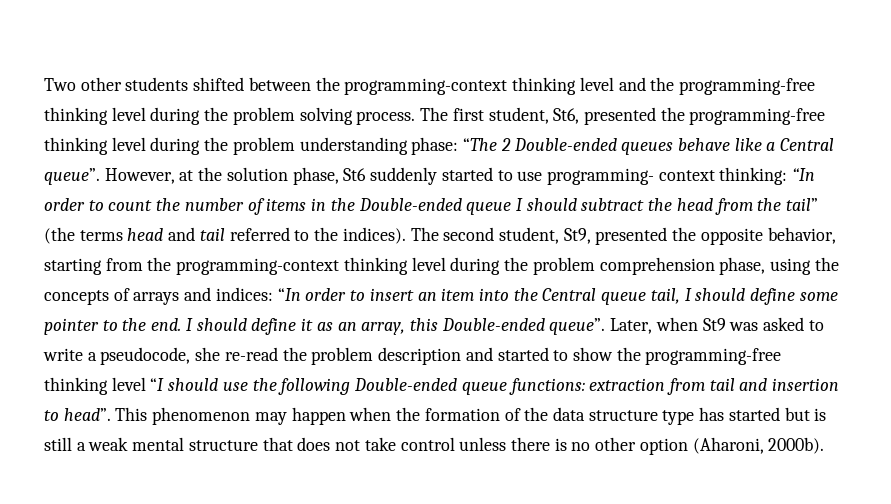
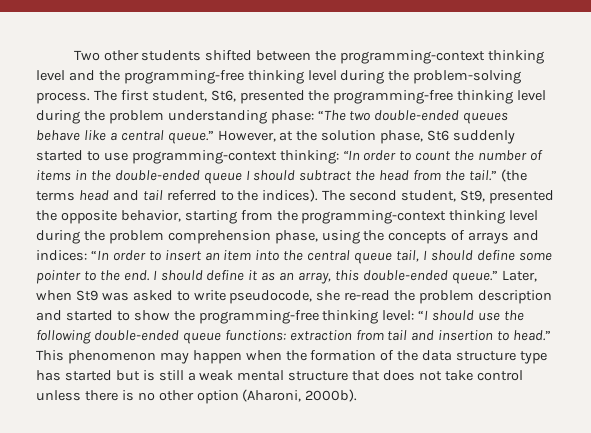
[232,107,353,125] problem solving -> [413,70,522,84] problem-solving
[500,138,617,151] 2 Double-ended -> [349,110,460,121] two double-ended
[780,138,835,151] [44,168,100,185] Central queue”. -> [120,130,214,144] central queue.”
[546,168,715,185] programming- context -> [131,150,277,164] programming-context
[358,198,462,211] Double-ended -> [114,170,200,181] double-ended
[786,198,819,211] tail” -> [468,170,497,181] tail.”
[542,288,597,301] Central -> [307,250,351,261] central
[441,318,606,335] Double-ended queue”. -> [362,270,498,284] double-ended queue.”
[87,352,97,361] a -> (226, 295) none
[111,377,146,391] level -> [382,310,415,321] level:
[354,378,458,391] Double-ended -> [93,330,179,341] double-ended
[63,408,111,421] head”. -> [513,330,552,341] head.”

